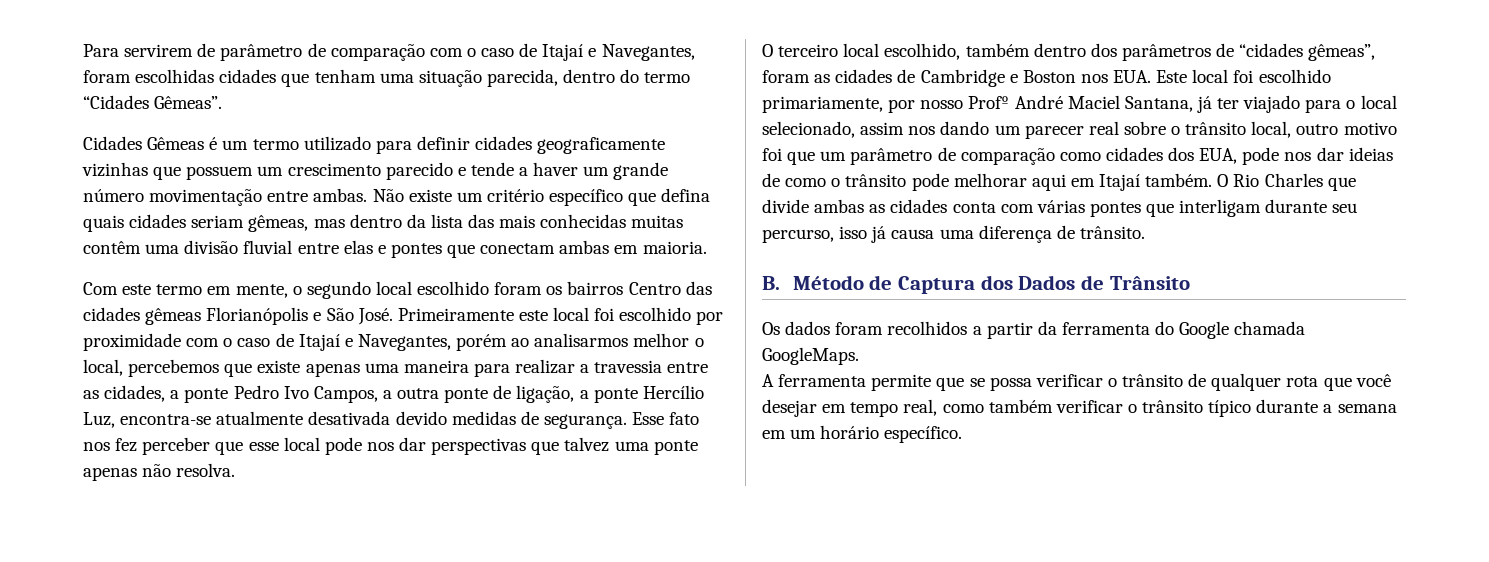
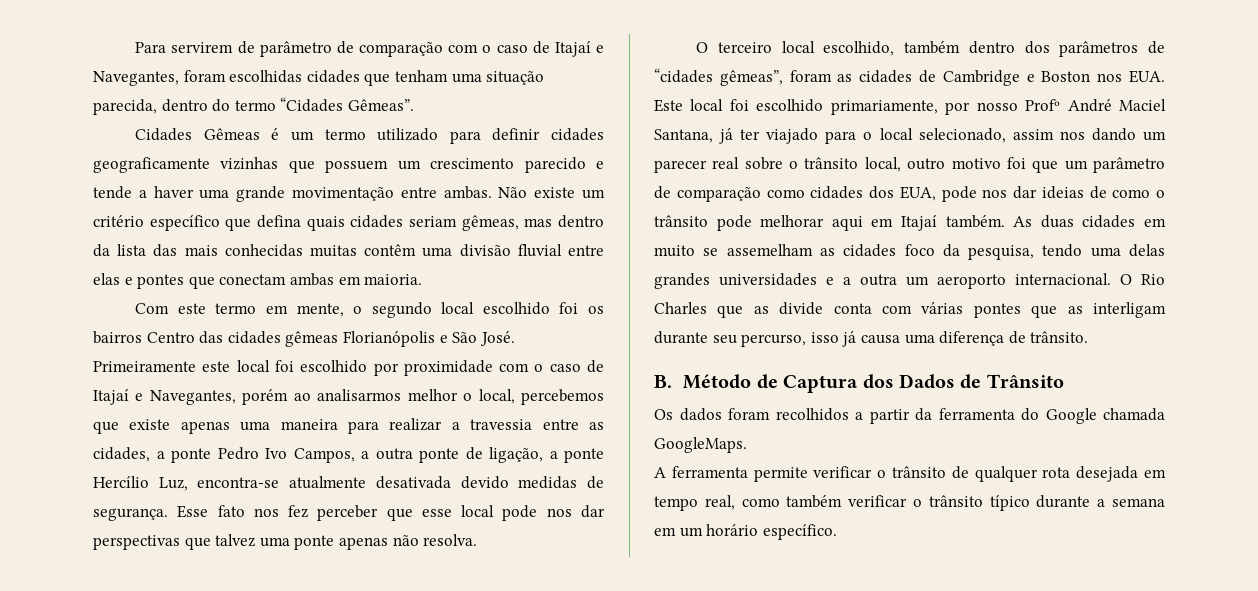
[583,162,669,180] [83,189,144,202] um grande número -> [199,186,286,202] uma grande
[494,282,543,295] foram -> [559,302,579,314] foi
[1217,173,1356,191] [762,199,948,213] O Rio Charles que divide ambas as cidades -> [1013,215,1166,228] [654,244,1165,260] [654,273,1165,289] [654,302,824,318] As duas cidades em muito se assemelham as cidades foco da pesquisa, tendo uma delas grandes universidades e a outra um aeroporto internacional. O Rio Charles que as divide
(1175, 210) none -> [1067,306,1083,314] as
[936,377,1032,391] que se possa -> (808, 474) none
[1323,374,1391,391] [762,399,817,417] que você desejar -> [1076,466,1139,482] desejada

